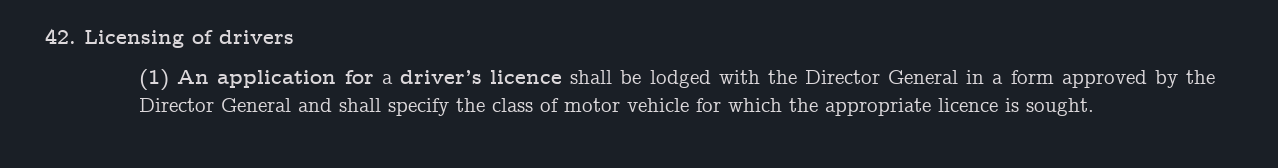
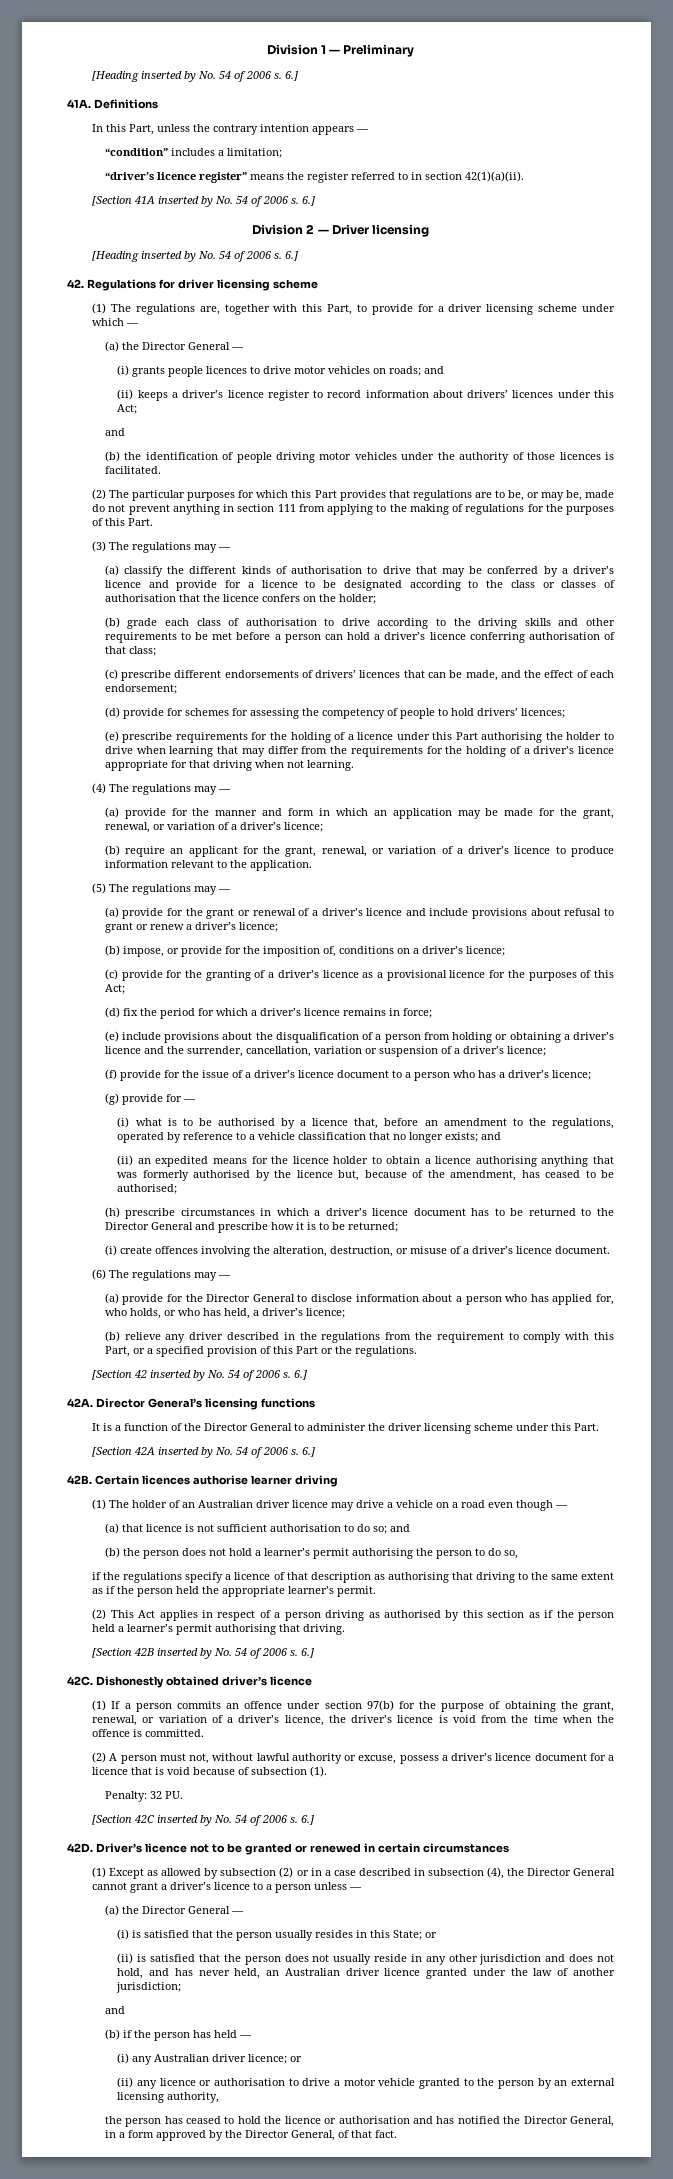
[45,28,294,48] [139,69,959,91] 42. Licensing of drivers // (1) An application for a driver’s licence shall be lodged with the Director General -> [266,44,415,57] [92,71,299,82] [67,99,158,109] [92,124,370,135] [104,148,282,158] [104,171,524,183] [92,196,316,207] [252,224,429,237] [92,251,299,262] [67,279,318,291] [92,303,615,315] [92,318,140,326] [104,341,244,352] [117,365,445,377] [117,389,614,401] [117,404,138,414] [104,428,125,436] [104,451,614,463] [104,466,161,474] [92,489,615,501] [92,504,615,515] [92,518,154,526] [92,541,232,553] [104,565,614,577] [104,580,615,591] [104,594,376,604] [104,617,615,629] [104,632,616,643] [104,646,156,656] [104,669,614,681] [104,684,177,694] [104,707,565,719] [104,731,614,743] [104,746,614,757] [104,760,354,771] [92,783,232,795] [104,807,614,819] [104,822,323,833] [104,845,614,857] [104,860,312,871] [92,883,232,895] [104,907,614,919] [104,922,278,933] [104,945,505,957] [104,969,614,981] [104,984,125,994] [104,1007,432,1019] [104,1031,614,1043] [104,1046,546,1057] [104,1069,591,1081] [104,1093,196,1105] [117,1117,614,1129] [117,1132,502,1143] [117,1155,614,1167] [117,1170,614,1181] [117,1184,178,1194] [104,1207,614,1219] [104,1222,398,1233] [104,1245,610,1257] [92,1269,232,1281] [104,1293,614,1305] [104,1308,345,1319] [104,1331,614,1343] [104,1346,417,1357] [92,1370,308,1381] [67,1398,315,1410] [92,1423,600,1434] [92,1447,316,1458] [67,1475,338,1487] [92,1499,569,1511] [104,1523,410,1534] [104,1547,518,1559] [92,1572,615,1583] [92,1586,377,1597] [92,1609,615,1621] [92,1624,346,1635] [92,1648,315,1659] [67,1676,312,1688] [92,1700,615,1712] [92,1715,615,1726] [92,1729,205,1737] [92,1752,614,1764] [92,1766,328,1777] [104,1791,183,1802] [92,1815,315,1826] [67,1843,509,1855] [92,1867,616,1879] [92,1882,363,1893] [104,1905,244,1916] [117,1929,438,1941] [117,1953,615,1965] [117,1968,615,1979] [116,1982,182,1993] [104,2006,125,2014] [104,2029,252,2041] [117,2053,303,2065] [117,2077,616,2089] [117,2092,220,2103] [104,2116,614,2127] Division 1 — Preliminary // [Heading inserted by No. 54 of 2006 s. 6.] // 41A. Definitions // In this Part, unless the contrary intention appears — // “condition” includes a limitation; // “driver’s licence register” means the register referred to in section 42(1)(a)(ii). // [Section 41A inserted by No. 54 of 2006 s. 6.] // Division 2 — Driver licensing // [Heading inserted by No. 54 of 2006 s. 6.] // 42. Regulations for driver licensing scheme // (1) The regulations are, together with this Part, to provide for a driver licensing scheme under which — // (a) the Director General — // (i) grants people licences to drive motor vehicles on roads; and // (ii) keeps a driver’s licence register to record information about drivers’ licences under this Act; // and // (b) the identification of people driving motor vehicles under the authority of those licences is facilitated. // (2) The particular purposes for which this Part provides that regulations are to be, or may be, made do not prevent anything in section 111 from applying to the making of regulations for the purposes of this Part. // (3) The regulations may — // (a) classify the different kinds of authorisation to drive that may be conferred by a driver’s licence and provide for a licence to be designated according to the class or classes of authorisation that the licence confers on the holder; // (b) grade each class of authorisation to drive according to the driving skills and other requirements to be met before a person can hold a driver’s licence conferring authorisation of that class; // (c) prescribe different endorsements of drivers’ licences that can be made, and the effect of each endorsement; // (d) provide for schemes for assessing the competency of people to hold drivers’ licences; // (e) prescribe requirements for the holding of a licence under this Part authorising the holder to drive when learning that may differ from the requirements for the holding of a driver’s licence appropriate for that driving when not learning. // (4) The regulations may — // (a) provide for the manner and form in which an application may be made for the grant, renewal, or variation of a driver’s licence; // (b) require an applicant for the grant, renewal, or variation of a driver’s licence to produce information relevant to the application. // (5) The regulations may — // (a) provide for the grant or renewal of a driver’s licence and include provisions about refusal to grant or renew a driver’s licence; // (b) impose, or provide for the imposition of, conditions on a driver’s licence; // (c) provide for the granting of a driver’s licence as a provisional licence for the purposes of this Act; // (d) fix the period for which a driver’s licence remains in force; // (e) include provisions about the disqualification of a person from holding or obtaining a driver’s licence and the surrender, cancellation, variation or suspension of a driver’s licence; // (f) provide for the issue of a driver’s licence document to a person who has a driver’s licence; // (g) provide for — // (i) what is to be authorised by a licence that, before an amendment to the regulations, operated by reference to a vehicle classification that no longer exists; and // (ii) an expedited means for the licence holder to obtain a licence authorising anything that was formerly authorised by the licence but, because of the amendment, has ceased to be authorised; // (h) prescribe circumstances in which a driver’s licence document has to be returned to the Director General and prescribe how it is to be returned; // (i) create offences involving the alteration, destruction, or misuse of a driver’s licence document. // (6) The regulations may — // (a) provide for the Director General to disclose information about a person who has applied for, who holds, or who has held, a driver’s licence; // (b) relieve any driver described in the regulations from the requirement to comply with this Part, or a specified provision of this Part or the regulations. // [Section 42 inserted by No. 54 of 2006 s. 6.] // 42A. Director General’s licensing functions // It is a function of the Director General to administer the driver licensing scheme under this Part. // [Section 42A inserted by No. 54 of 2006 s. 6.] // 42B. Certain licences authorise learner driving // (1) The holder of an Australian driver licence may drive a vehicle on a road even though — // (a) that licence is not sufficient authorisation to do so; and // (b) the person does not hold a learner’s permit authorising the person to do so, // if the regulations specify a licence of that description as authorising that driving to the same extent as if the person held the appropriate learner’s permit. // (2) This Act applies in respect of a person driving as authorised by this section as if the person held a learner’s permit authorising that driving. // [Section 42B inserted by No. 54 of 2006 s. 6.] // 42C. Dishonestly obtained driver’s licence // (1) If a person commits an offence under section 97(b) for the purpose of obtaining the grant, renewal, or variation of a driver’s licence, the driver’s licence is void from the time when the offence is committed. // (2) A person must not, without lawful authority or excuse, possess a driver’s licence document for a licence that is void because of subsection (1). // Penalty: 32 PU. // [Section 42C inserted by No. 54 of 2006 s. 6.] // 42D. Driver’s licence not to be granted or renewed in certain circumstances // (1) Except as allowed by subsection (2) or in a case described in subsection (4), the Director General cannot grant a driver’s licence to a person unless — // (a) the Director General — // (i) is satisfied that the person usually resides in this State; or // (ii) is satisfied that the person does not usually reside in any other jurisdiction and does not hold, and has never held, an Australian driver licence granted under the law of another jurisdiction; // and // (b) if the person has held — // (i) any Australian driver licence; or // (ii) any licence or authorisation to drive a motor vehicle granted to the person by an external licensing authority, // the person has ceased to hold the licence or authorisation and has notified the Director General,
[221,98,1095,116] General and shall specify the class of motor vehicle for which the appropriate licence is sought. -> [290,2130,397,2141] General, of that fact.

